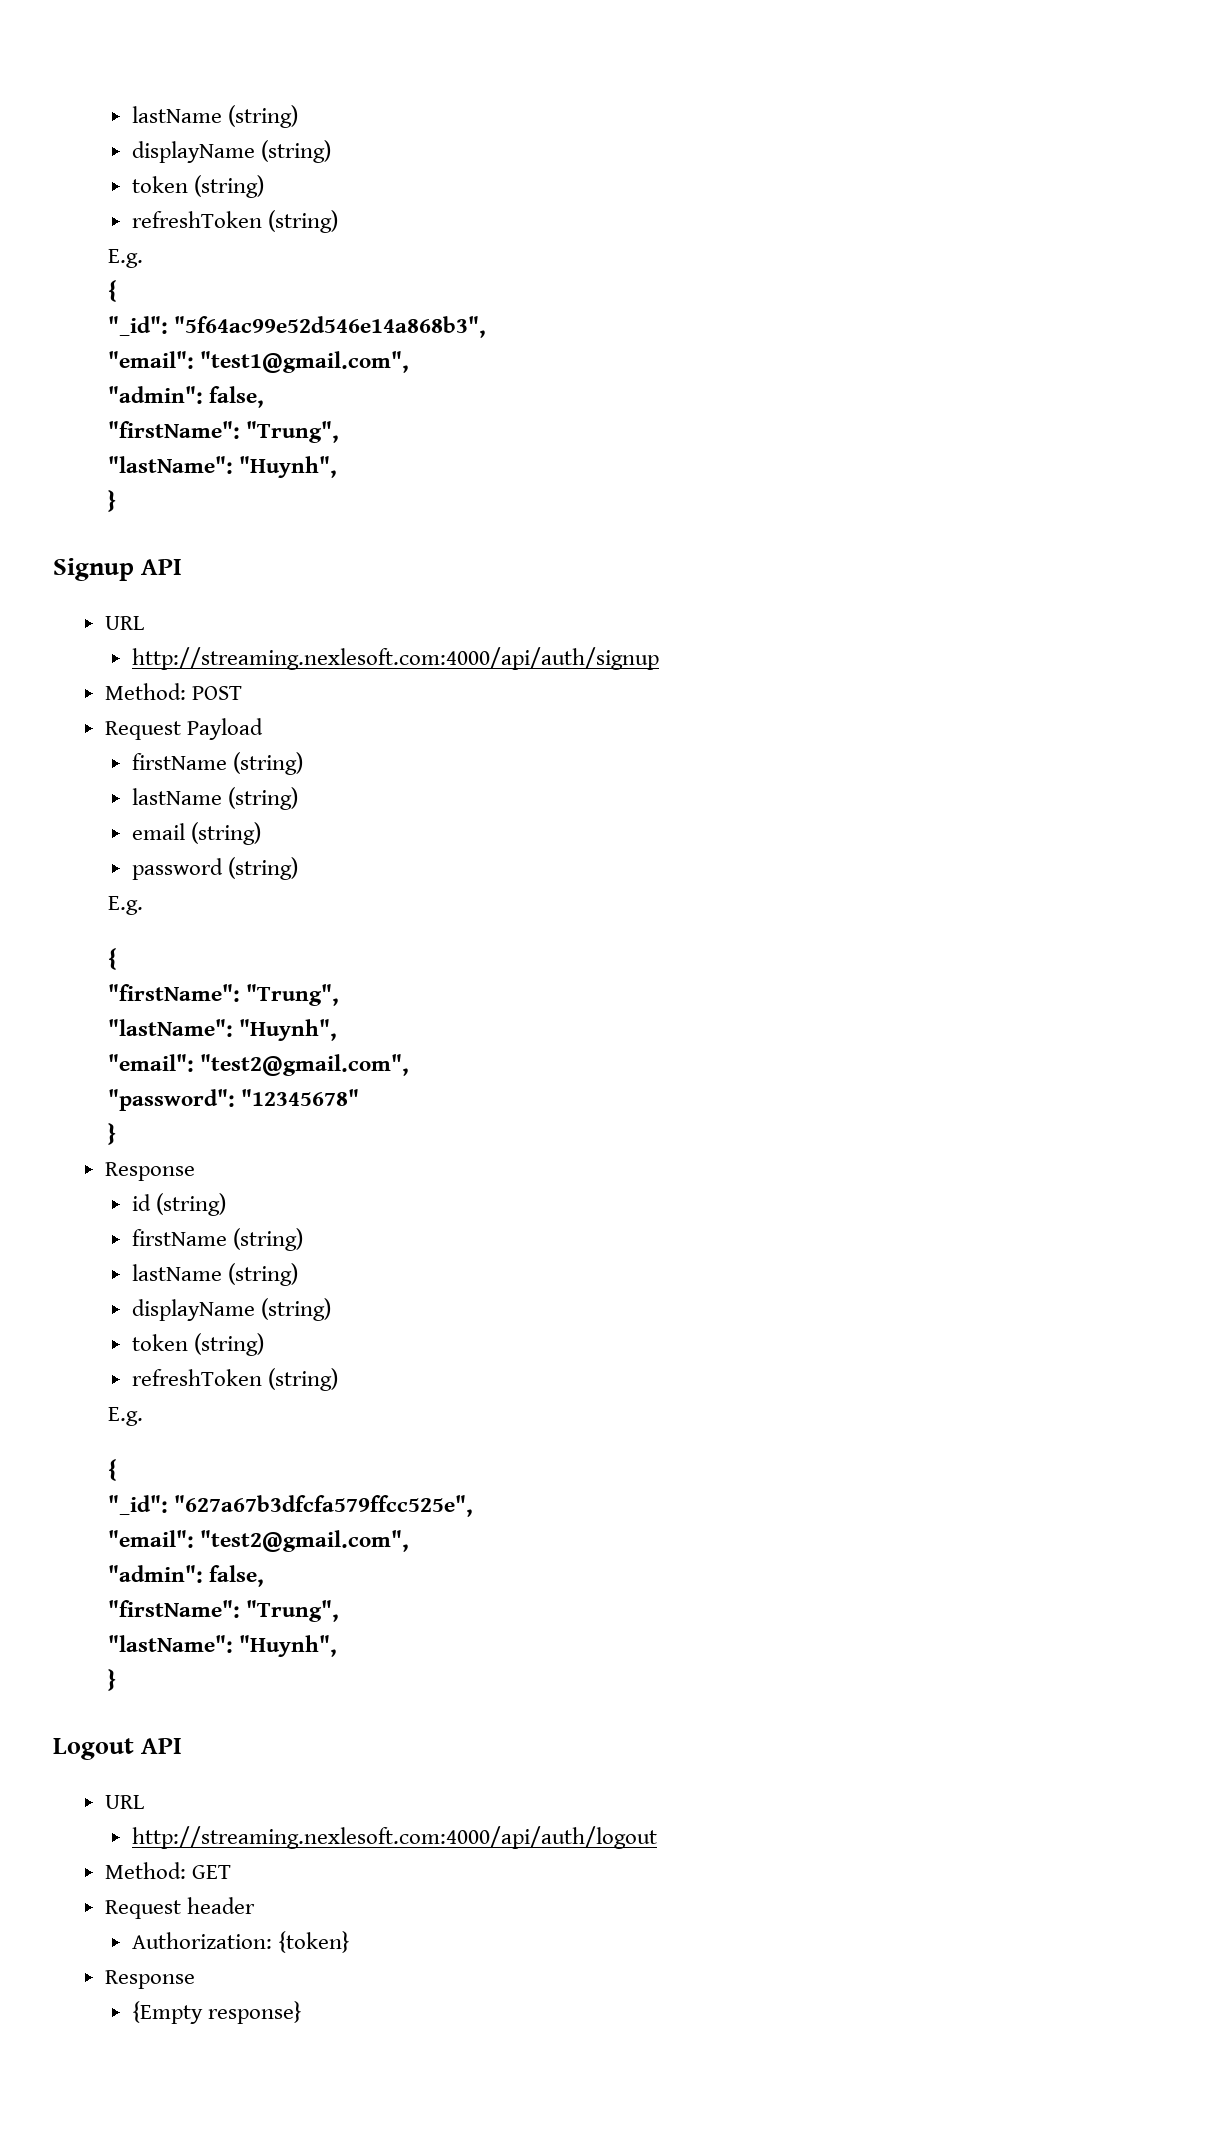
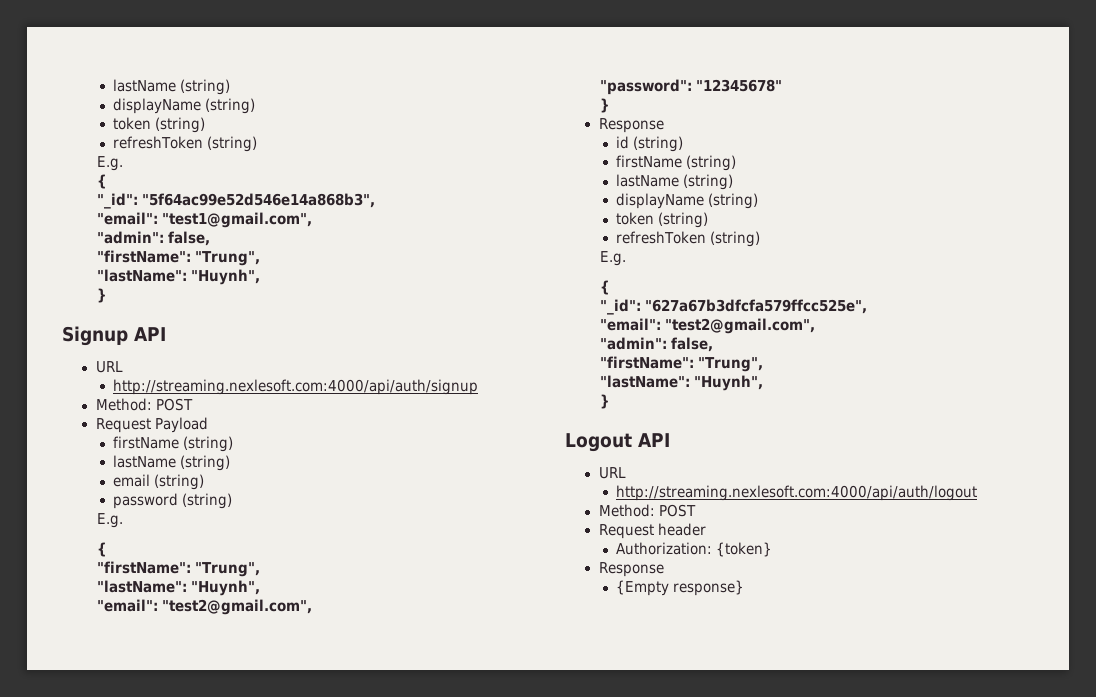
[192,1865,232,1879] GET -> [658,504,696,517] POST

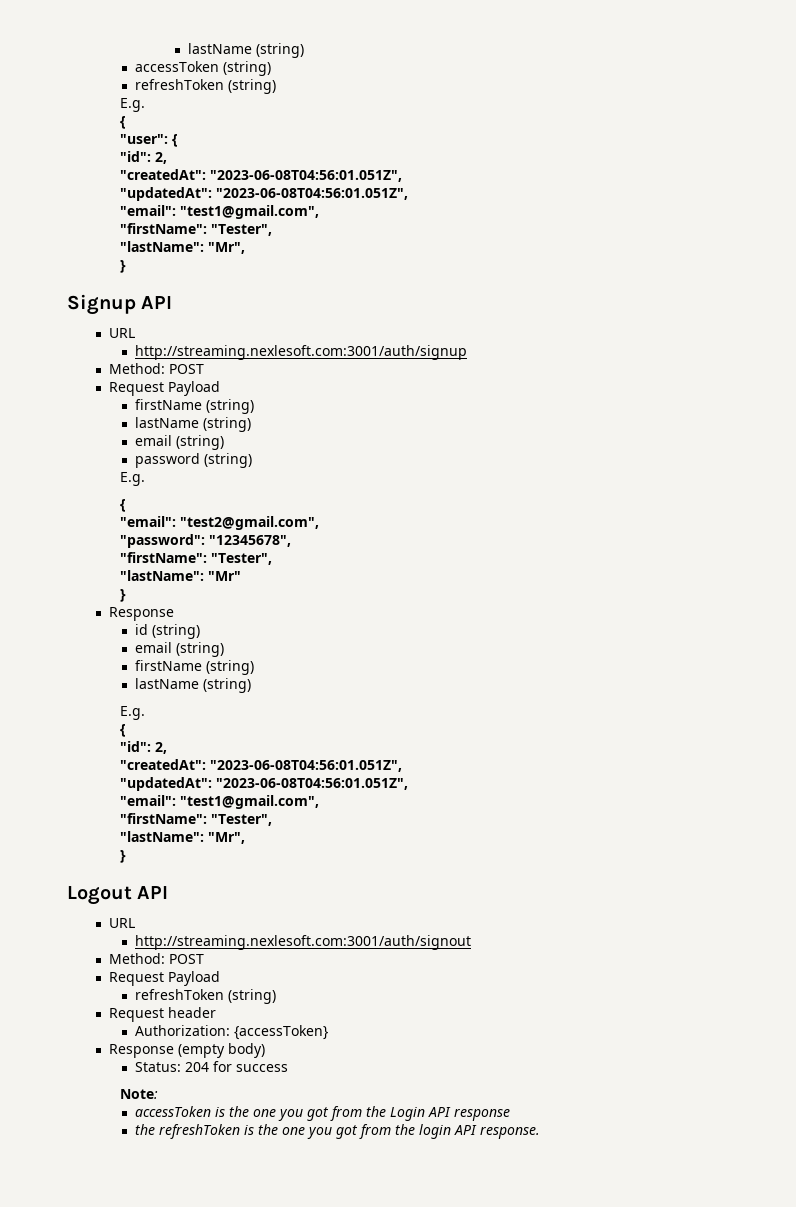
[113,79,231,95] [113,98,256,114] [113,117,206,133] [113,136,258,152] [96,156,123,171] [96,174,107,189] [96,193,375,209] [96,212,312,228] [96,231,210,246] [96,250,260,266] [96,269,260,285] lastName (string) // displayName (string) // token (string) // refreshToken (string) // E.g. // { // "_id": "5f64ac99e52d546e14a868b3", // "email": "test1@gmail.com", // "admin": false, // "firstName": "Trung", // "lastName": "Huynh", -> [187,43,304,58] [135,61,272,76] [135,79,277,94] [119,98,145,112] [119,116,126,129] [119,134,178,147] [119,151,167,164] [119,169,402,182] [119,187,408,201] [119,205,319,219] [119,223,272,236] [119,241,245,254] lastName (string) // accessToken (string) // refreshToken (string) // E.g. // { // "user": { // "id": 2, // "createdAt": "2023-06-08T04:56:01.051Z", // "updatedAt": "2023-06-08T04:56:01.051Z", // "email": "test1@gmail.com", // "firstName": "Tester", // "lastName": "Mr",
[113,379,479,395] http://streaming.nexlesoft.com:4000/api/auth/signup -> [135,345,468,360] http://streaming.nexlesoft.com:3001/auth/signup
[96,561,260,577] [96,580,260,596] // "firstName": "Trung", // "lastName": "Huynh", -> (126, 505) none
[695,79,782,92] "12345678" -> [208,535,291,547] [119,552,272,565] [119,570,241,581] "12345678", // "firstName": "Tester", // "lastName": "Mr"
[616,155,737,171] [616,174,734,190] [616,193,759,209] [616,212,709,228] [616,231,761,247] [599,251,626,266] [599,280,610,295] [599,299,867,315] [599,318,815,334] [599,337,713,352] [599,356,763,372] [599,375,763,391] // firstName (string) // lastName (string) // displayName (string) // token (string) // refreshToken (string) // E.g. // { // "_id": "627a67b3dfcfa579ffcc525e", // "email": "test2@gmail.com", // "admin": false, // "firstName": "Trung", // "lastName": "Huynh", -> [135,642,225,657] [135,660,255,675] [135,678,252,693] [119,706,145,720] [119,724,126,737] [119,741,167,754] [119,759,402,772] [119,777,408,791] [119,795,319,809] [119,813,272,826] [119,831,245,844] // email (string) // firstName (string) // lastName (string) // E.g. // { // "id": 2, // "createdAt": "2023-06-08T04:56:01.051Z", // "updatedAt": "2023-06-08T04:56:01.051Z", // "email": "test1@gmail.com", // "firstName": "Tester", // "lastName": "Mr",
[616,485,978,501] [598,504,696,517] http://streaming.nexlesoft.com:4000/api/auth/logout // Method: POST -> [135,935,472,950] [108,953,204,964] [108,971,220,986] [135,989,277,1004] http://streaming.nexlesoft.com:3001/auth/signout // Method: POST // Request Payload // refreshToken (string)
[716,542,773,557] [598,562,664,577] [616,580,745,596] {token} // Response // {Empty response} -> [234,1025,329,1040] [108,1043,265,1058] [135,1061,289,1072] [119,1089,158,1099] [135,1106,511,1121] [135,1124,541,1139] {accessToken} // Response (empty body) // Status: 204 for success // Note: // accessToken is the one you got from the Login API response // the refreshToken is the one you got from the login API response.

